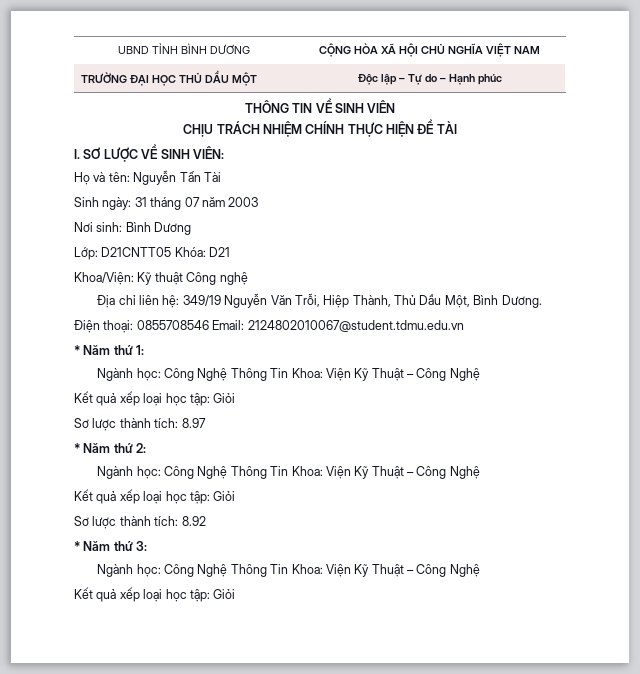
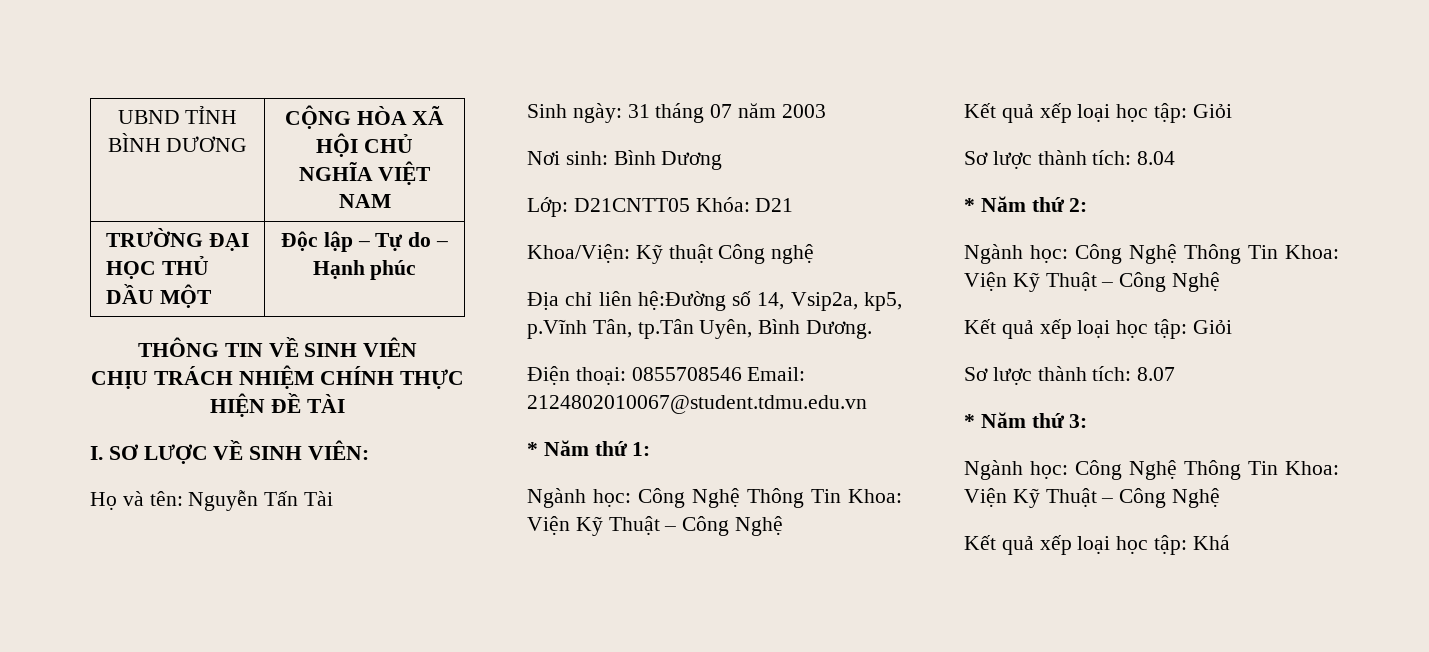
[162,293,470,308] hệ: 349/19 Nguyễn Văn Trỗi, Hiệp Thành, Thủ Dầu Một, -> [637,291,902,311] [527,319,753,339] hệ:Đường số 14, Vsip2a, kp5, p.Vĩnh Tân, tp.Tân Uyên,
[181,418,206,428] 8.97 -> [1137,151,1176,165] 8.04
[181,516,206,526] 8.92 -> [1137,367,1176,381] 8.07
[213,589,236,599] Giỏi -> [1192,535,1230,550] Khá

